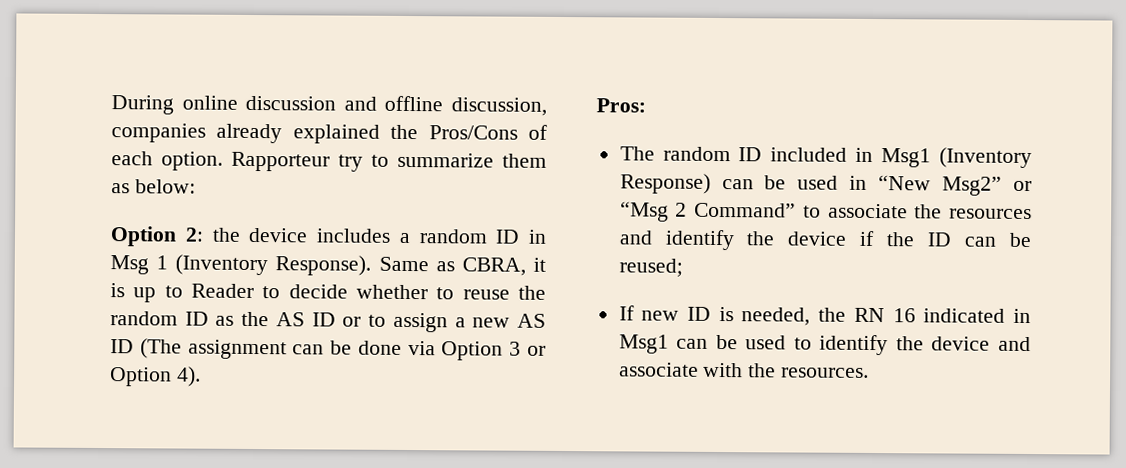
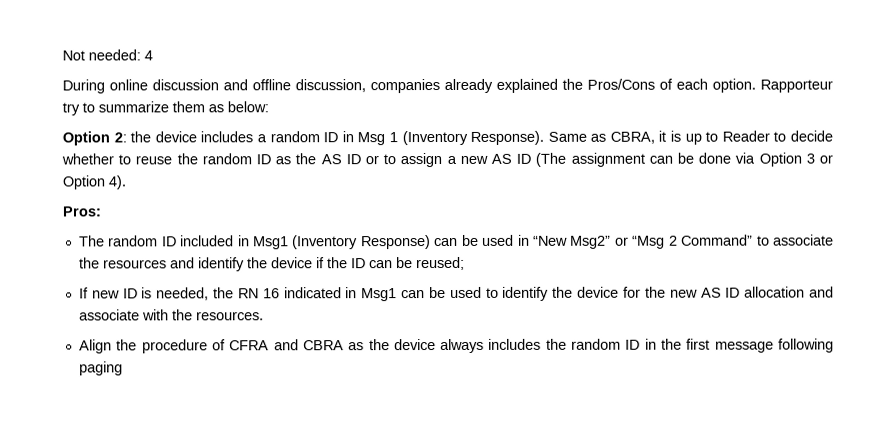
(111, 105) none -> [62,49,153,61] Not needed: 4 //
(991, 343) none -> [622,286,806,298] for the new AS ID allocation
(870, 372) none -> [78,338,834,354] [78,361,123,376] // Align the procedure of CFRA and CBRA as the device always includes the random ID in the first message following paging

